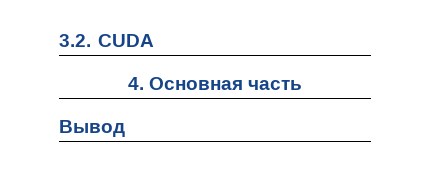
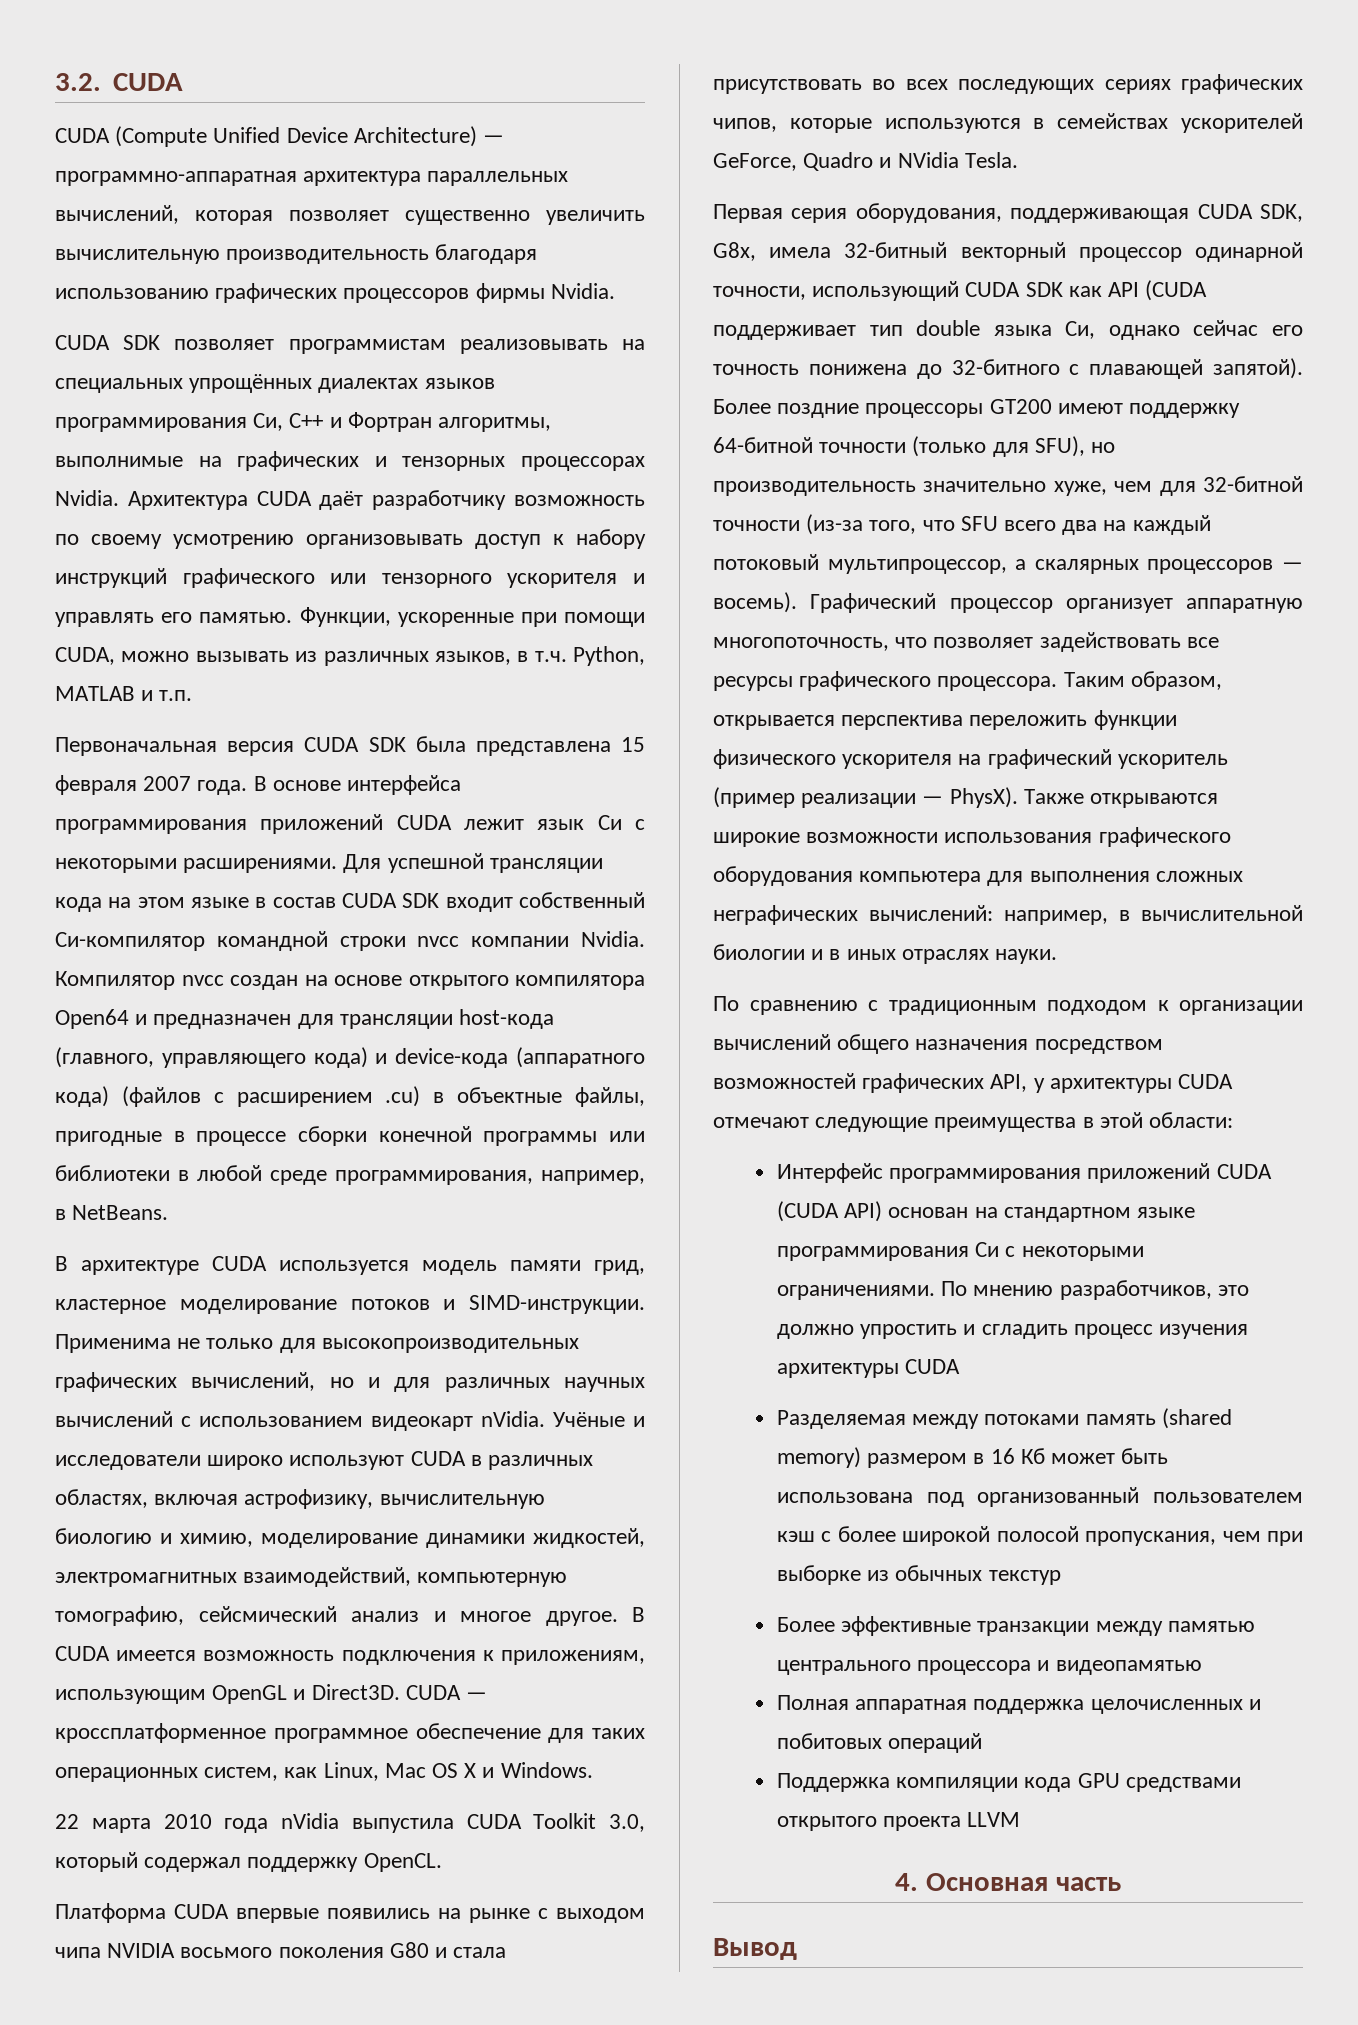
(154, 40) none -> [55,126,505,147] [55,171,569,186] [55,205,645,225] [55,244,538,264] [55,283,615,303] [55,335,645,354] [55,374,495,393] [55,412,552,432] [55,451,645,471] [55,490,645,510] [55,529,646,549] [55,568,645,588] [55,607,645,627] [55,646,645,666] [55,686,193,701] [55,736,645,756] [55,775,462,795] [55,814,645,834] [55,853,603,873] [55,892,645,912] [55,931,645,951] [55,971,645,990] [55,1009,555,1029] [55,1047,645,1068] [55,1086,645,1107] [55,1126,645,1146] [55,1165,645,1185] [55,1205,169,1220] [55,1256,645,1275] [55,1295,645,1314] [55,1334,579,1353] [55,1372,645,1392] [55,1411,645,1431] [55,1451,594,1470] [55,1489,545,1509] [55,1528,645,1548] [55,1567,568,1587] [55,1606,645,1626] [55,1646,645,1665] [55,1684,488,1704] [55,1723,645,1743] [55,1762,593,1782] [55,1813,645,1833] [55,1852,442,1872] [55,1903,645,1923] [55,1942,507,1958] [713,74,1303,94] [713,113,1303,133] [713,152,1018,171] [713,203,1303,223] [713,242,1303,262] [713,280,1208,301] [713,320,1303,340] [713,358,1303,379] [713,399,1241,418] [713,436,1116,457] [713,476,1303,496] [713,514,1211,535] [713,554,1303,574] [713,592,1303,613] [713,632,1219,652] [713,671,1222,691] [713,710,1177,730] [713,749,1228,769] [713,787,1219,808] [713,827,1231,847] [713,866,1243,886] [713,905,1303,925] [713,944,1058,964] [713,996,1303,1015] [713,1034,1163,1054] [713,1073,1234,1093] [713,1112,1234,1132] [776,1163,1272,1183] [776,1201,1195,1222] [776,1242,1144,1261] [776,1280,1249,1300] [776,1324,1248,1339] [776,1359,961,1378] [776,1408,1232,1429] [776,1447,1169,1468] [776,1487,1303,1507] [776,1526,1303,1546] [776,1565,1061,1585] [776,1616,1255,1636] [776,1660,1202,1675] [776,1695,1261,1714] [776,1733,983,1753] [776,1773,1241,1792] [776,1812,1021,1831] // CUDA (Compute Unified Device Architecture) — программно-аппаратная архитектура параллельных вычислений, которая позволяет существенно увеличить вычислительную производительность благодаря использованию графических процессоров фирмы Nvidia. // CUDA SDK позволяет программистам реализовывать на специальных упрощённых диалектах языков программирования Си, C++ и Фортран алгоритмы, выполнимые на графических и тензорных процессорах Nvidia. Архитектура CUDA даёт разработчику возможность по своему усмотрению организовывать доступ к набору инструкций графического или тензорного ускорителя и управлять его памятью. Функции, ускоренные при помощи CUDA, можно вызывать из различных языков, в т.ч. Python, MATLAB и т.п. // Первоначальная версия CUDA SDK была представлена 15 февраля 2007 года. В основе интерфейса программирования приложений CUDA лежит язык Си с некоторыми расширениями. Для успешной трансляции кода на этом языке в состав CUDA SDK входит собственный Си-компилятор командной строки nvcc компании Nvidia. Компилятор nvcc создан на основе открытого компилятора Open64 и предназначен для трансляции host-кода (главного, управляющего кода) и device-кода (аппаратного кода) (файлов с расширением .cu) в объектные файлы, пригодные в процессе сборки конечной программы или библиотеки в любой среде программирования, например, в NetBeans. // В архитектуре CUDA используется модель памяти грид, кластерное моделирование потоков и SIMD-инструкции. Применима не только для высокопроизводительных графических вычислений, но и для различных научных вычислений с использованием видеокарт nVidia. Учёные и исследователи широко используют CUDA в различных областях, включая астрофизику, вычислительную биологию и химию, моделирование динамики жидкостей, электромагнитных взаимодействий, компьютерную томографию, сейсмический анализ и многое другое. В CUDA имеется возможность подключения к приложениям, использующим OpenGL и Direct3D. CUDA — кроссплатформенное программное обеспечение для таких операционных систем, как Linux, Mac OS X и Windows. // 22 марта 2010 года nVidia выпустила CUDA Toolkit 3.0, который содержал поддержку OpenCL. // Платформа CUDA впервые появились на рынке с выходом чипа NVIDIA восьмого поколения G80 и стала присутствовать во всех последующих сериях графических чипов, которые используются в семействах ускорителей GeForce, Quadro и NVidia Tesla. // Первая серия оборудования, поддерживающая CUDA SDK, G8x, имела 32-битный векторный процессор одинарной точности, использующий CUDA SDK как API (CUDA поддерживает тип double языка Си, однако сейчас его точность понижена до 32-битного с плавающей запятой). Более поздние процессоры GT200 имеют поддержку 64-битной точности (только для SFU), но производительность значительно хуже, чем для 32-битной точности (из-за того, что SFU всего два на каждый потоковый мультипроцессор, а скалярных процессоров — восемь). Графический процессор организует аппаратную многопоточность, что позволяет задействовать все ресурсы графического процессора. Таким образом, открывается перспектива переложить функции физического ускорителя на графический ускоритель (пример реализации — PhysX). Также открываются широкие возможности использования графического оборудования компьютера для выполнения сложных неграфических вычислений: например, в вычислительной биологии и в иных отраслях науки. // По сравнению с традиционным подходом к организации вычислений общего назначения посредством возможностей графических API, у архитектуры CUDA отмечают следующие преимущества в этой области: // Интерфейс программирования приложений CUDA (CUDA API) основан на стандартном языке программирования Си с некоторыми ограничениями. По мнению разработчиков, это должно упростить и сгладить процесс изучения архитектуры CUDA // Разделяемая между потоками память (shared memory) размером в 16 Кб может быть использована под организованный пользователем кэш с более широкой полосой пропускания, чем при выборке из обычных текстур // Более эффективные транзакции между памятью центрального процессора и видеопамятью // Полная аппаратная поддержка целочисленных и побитовых операций // Поддержка компиляции кода GPU средствами открытого проекта LLVM

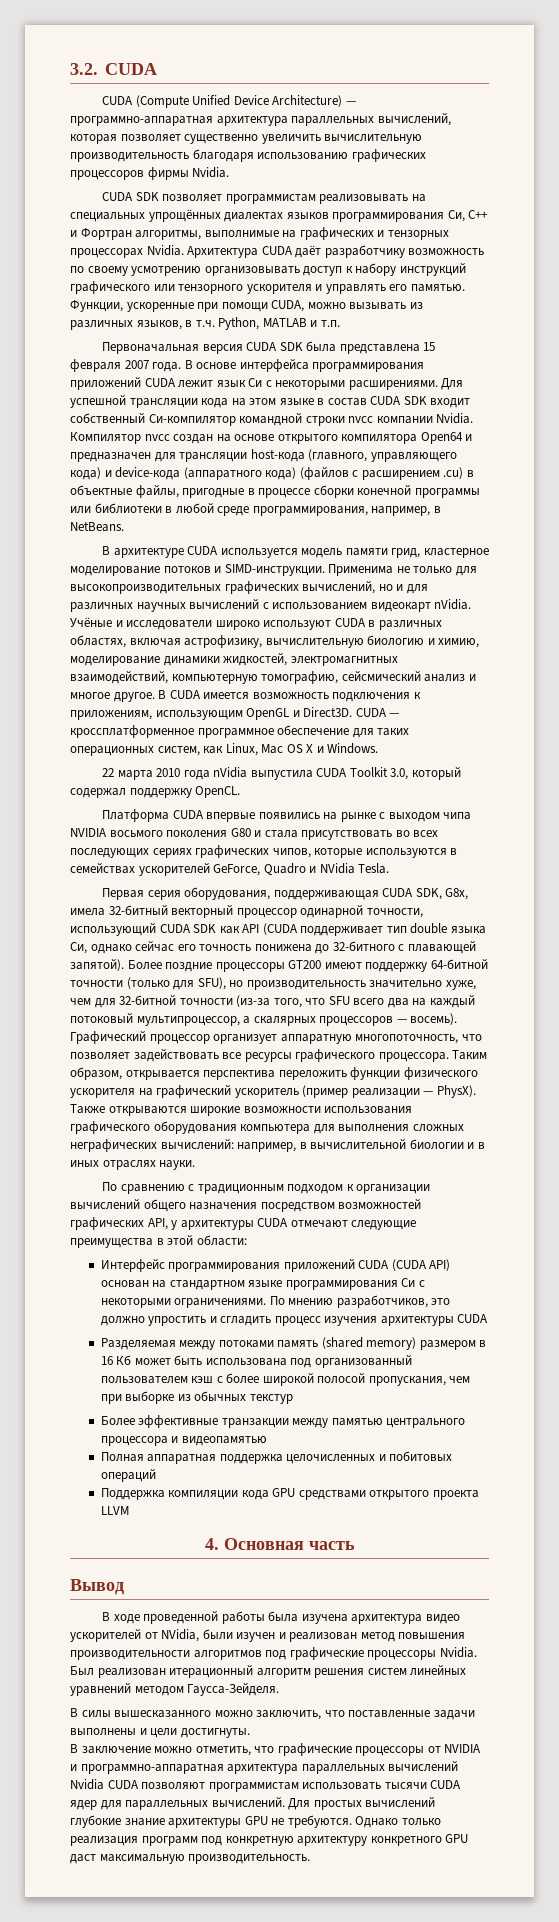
(797, 1949) none -> [102,1611,460,1624] [70,1629,466,1642] [70,1647,477,1660] [70,1665,467,1678] [70,1683,280,1696] [70,1708,475,1720] [70,1728,250,1738] [70,1743,482,1756] [70,1761,459,1774] [70,1779,462,1792] [70,1797,436,1810] [70,1815,441,1828] [70,1834,469,1846] [70,1854,311,1864] // В ходе проведенной работы была изучена архитектура видео ускорителей от NVidia, были изучен и реализован метод повышения производительности алгоритмов под графические процессоры Nvidia. Был реализован итерационный алгоритм решения систем линейных уравнений методом Гаусса-Зейделя. // В силы вышесказанного можно заключить, что поставленные задачи выполнены и цели достигнуты. // В заключение можно отметить, что графические процессоры от NVIDIA и программно-аппаратная архитектура параллельных вычислений Nvidia CUDA позволяют программистам использовать тысячи CUDA ядер для параллельных вычислений. Для простых вычислений глубокие знание архитектуры GPU не требуются. Однако только реализация программ под конкретную архитектуру конкретного GPU даст максимальную производительность.

